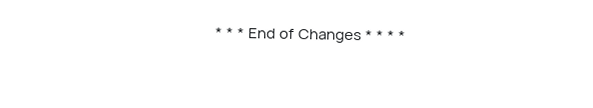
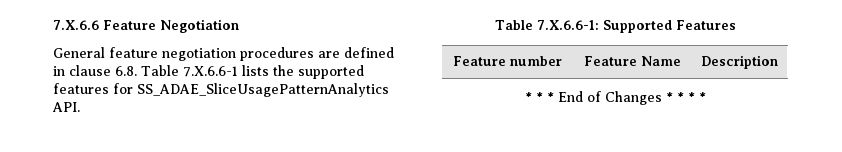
(215, 32) none -> [53,19,239,33] [53,47,394,61] [53,65,364,79] [53,83,389,97] [52,102,80,112] [495,20,736,33] [453,56,562,66] [583,56,681,66] [701,55,778,69] 7.X.6.6 Feature Negotiation // General feature negotiation procedures are defined in clause 6.8. Table 7.X.6.6-1 lists the supported features for SS_ADAE_SliceUsagePatternAnalytics API. // Table 7.X.6.6-1: Supported Features // Feature number | Feature Name | Description //

